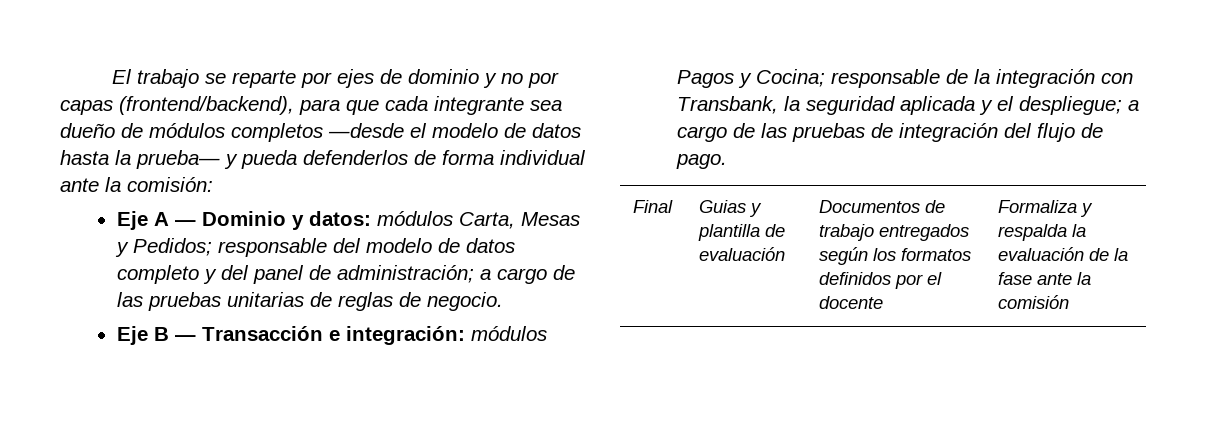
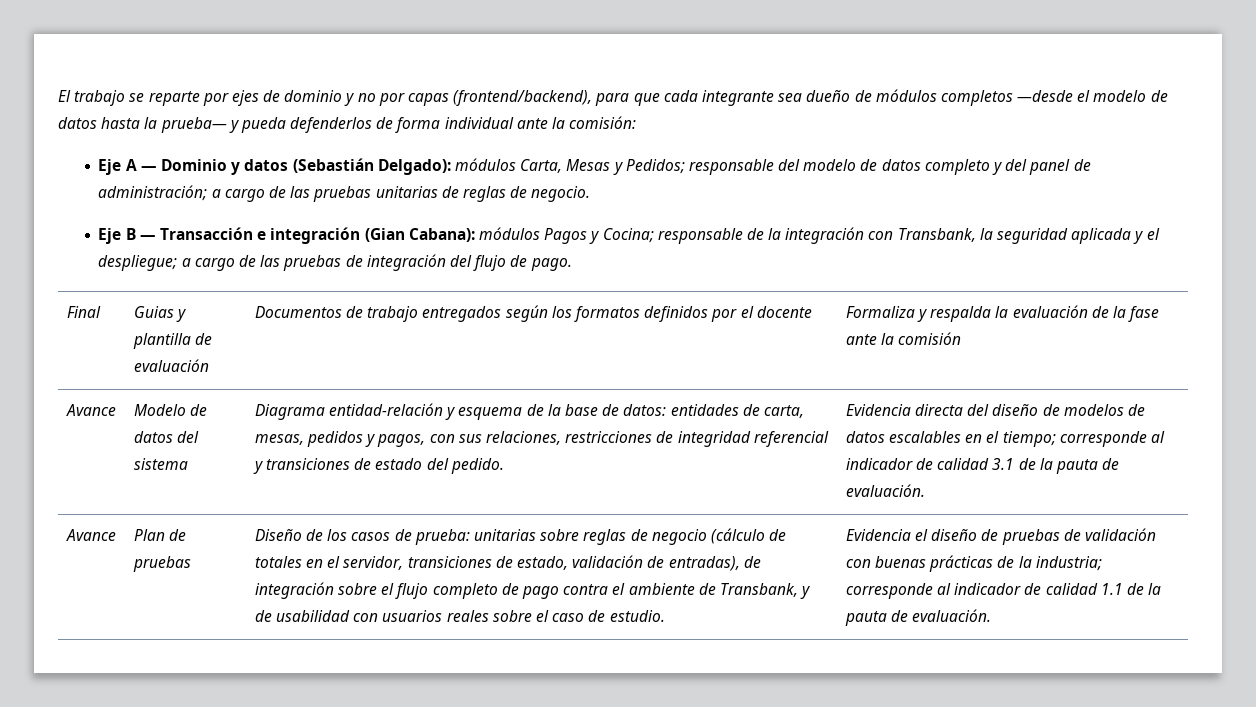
[308,211,371,226] datos: -> [244,158,451,175] datos (Sebastián Delgado):
[345,326,465,345] integración: -> [270,227,475,244] integración (Gian Cabana):
(1070, 302) none -> [65,404,116,416] [133,404,208,416] [133,431,200,443] [133,458,188,470] [254,403,804,420] [254,431,829,447] [252,458,504,474] [845,404,1145,416] [845,431,1165,447] [845,458,1120,474] [845,484,925,497] [65,529,116,541] [133,529,187,541] [132,556,191,572] [254,528,787,545] [254,555,761,571] [254,582,811,599] [254,610,665,622] [845,528,1156,545] [845,555,1102,572] [845,583,1162,599] [844,609,992,626] // Avance | Modelo de datos del sistema | Diagrama entidad-relación y esquema de la base de datos: entidades de carta, mesas, pedidos y pagos, con sus relaciones, restricciones de integridad referencial y transiciones de estado del pedido. | Evidencia directa del diseño de modelos de datos escalables en el tiempo; corresponde al indicador de calidad 3.1 de la pauta de evaluación. // Avance | Plan de pruebas | Diseño de los casos de prueba: unitarias sobre reglas de negocio (cálculo de totales en el servidor, transiciones de estado, validación de entradas), de integración sobre el flujo completo de pago contra el ambiente de Transbank, y de usabilidad con usuarios reales sobre el caso de estudio. | Evidencia el diseño de pruebas de validación con buenas prácticas de la industria; corresponde al indicador de calidad 1.1 de la pauta de evaluación.

